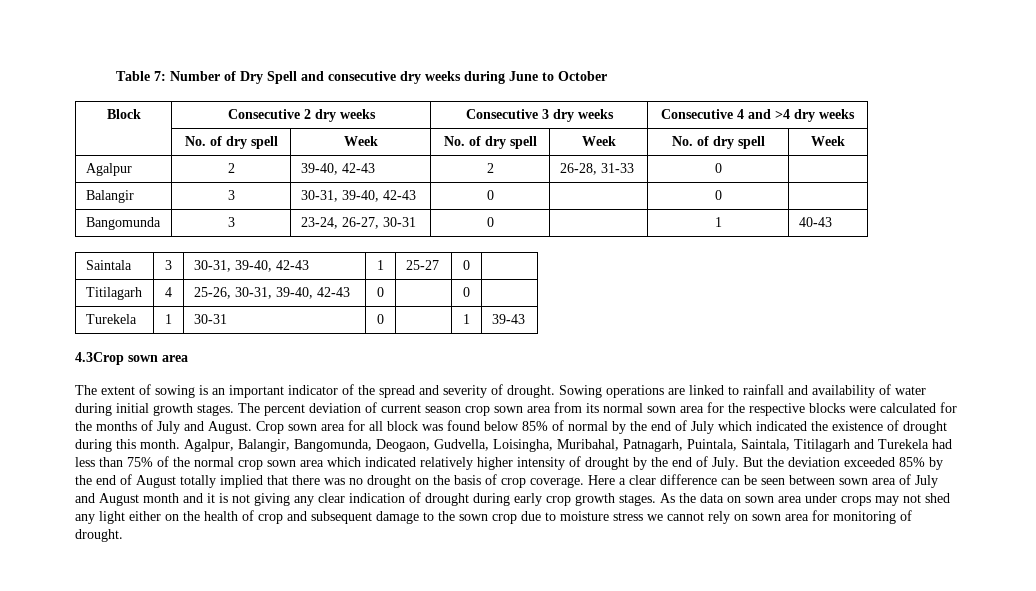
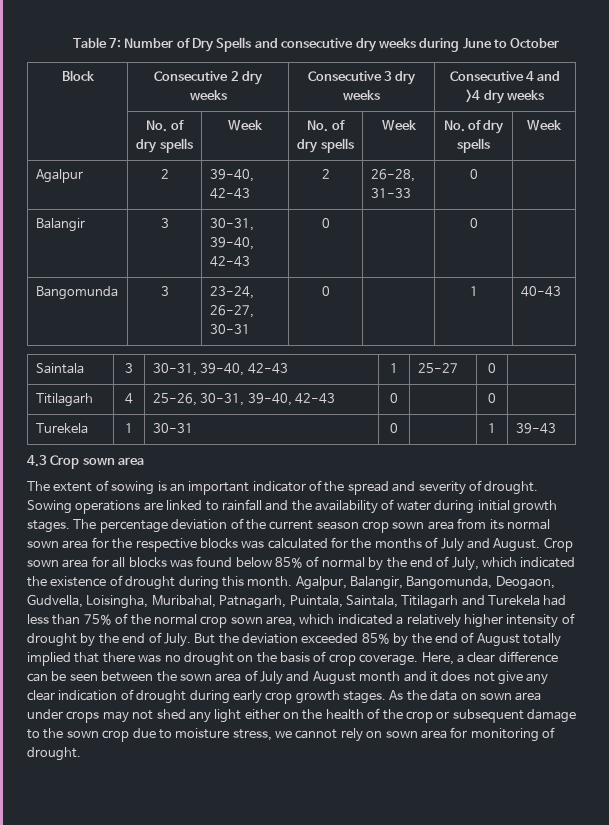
[267,71,298,84] Spell -> [216,37,252,52] Spells
[250,136,278,149] [343,136,378,146] [443,136,537,149] [581,136,616,146] [671,136,765,149] spell | Week | No. of dry spell | Week | No. of dry spell -> [159,138,193,153] [228,120,263,131] [307,120,345,132] [297,138,354,153] [381,120,417,131] [443,120,505,134] [457,138,490,153] spells | Week | No. of dry spells | Week | No. of dry spells
[75,352,124,365] 4.3Crop -> [27,455,80,469] 4.3 Crop
(808, 390) none -> [291,500,312,511] the
[264,404,305,416] percent -> [99,520,168,533] percentage
(377, 407) none -> [245,519,266,530] the
[849,406,876,413] were -> [241,540,265,549] was
[387,421,418,431] block -> [128,557,167,568] blocks
[691,421,714,434] July -> [451,557,479,571] July,
[300,457,416,467] area which indicated -> [266,614,404,627] area, which indicated a
[588,475,615,485] Here -> [421,652,454,665] Here,
(835, 480) none -> [156,671,177,682] the
[219,493,290,506] is not giving -> [441,671,523,685] does not give
[258,511,307,524] crop and -> [382,709,450,723] the crop or
[613,512,643,521] stress -> [232,729,272,741] stress,

